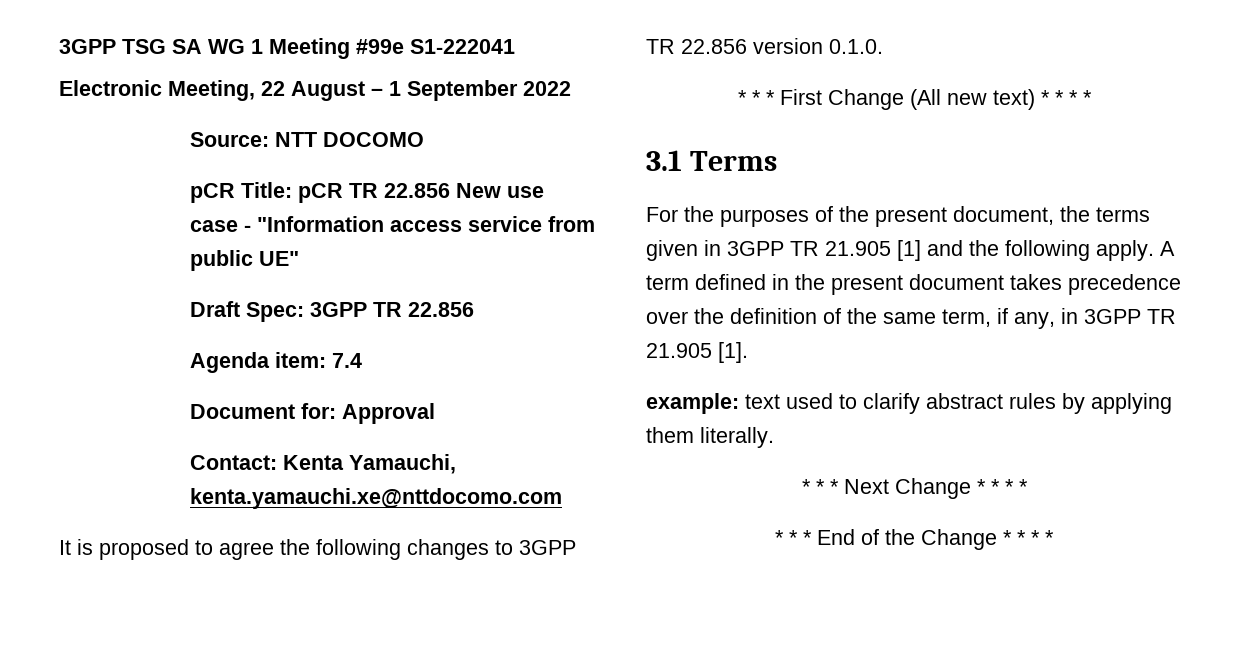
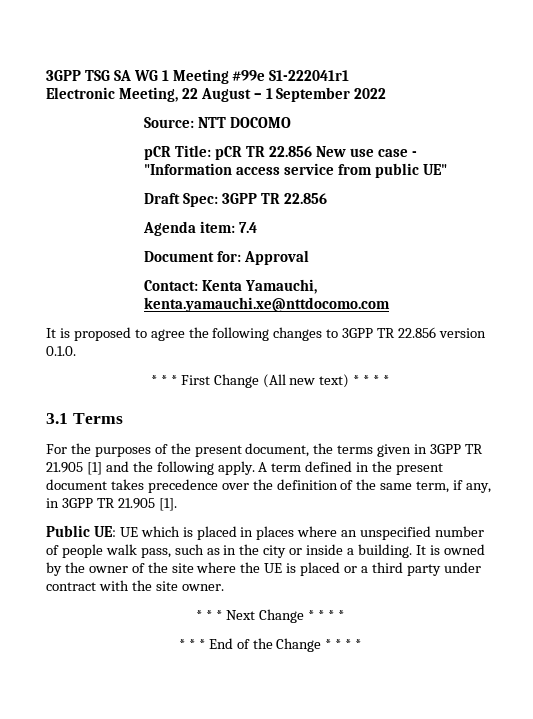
[410,39,515,54] S1-222041 -> [269,70,350,81] S1-222041r1
[646,393,1172,414] [646,427,774,448] example: text used to clarify abstract rules by applying them literally. -> [46,525,485,540] [46,544,485,558] [46,562,481,576] [46,580,224,591] Public UE: UE which is placed in places where an unspecified number of people walk pass, such as in the city or inside a building. It is owned by the owner of the site where the UE is placed or a third party under contract with the site owner.

